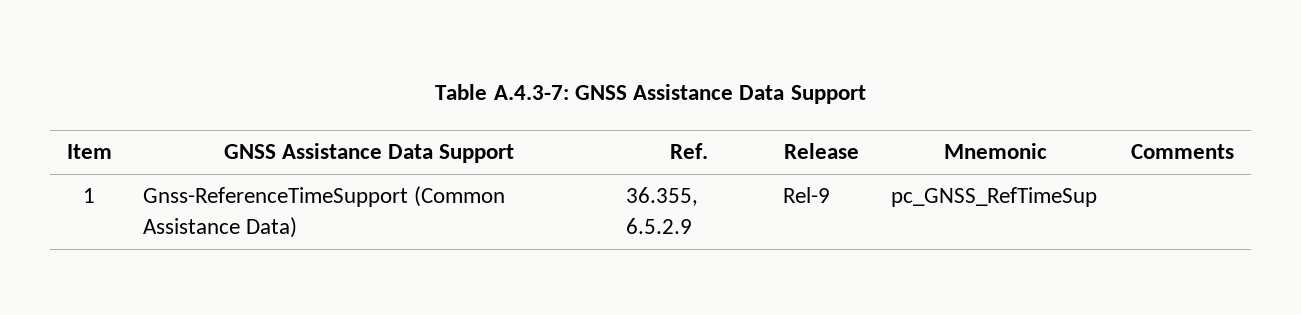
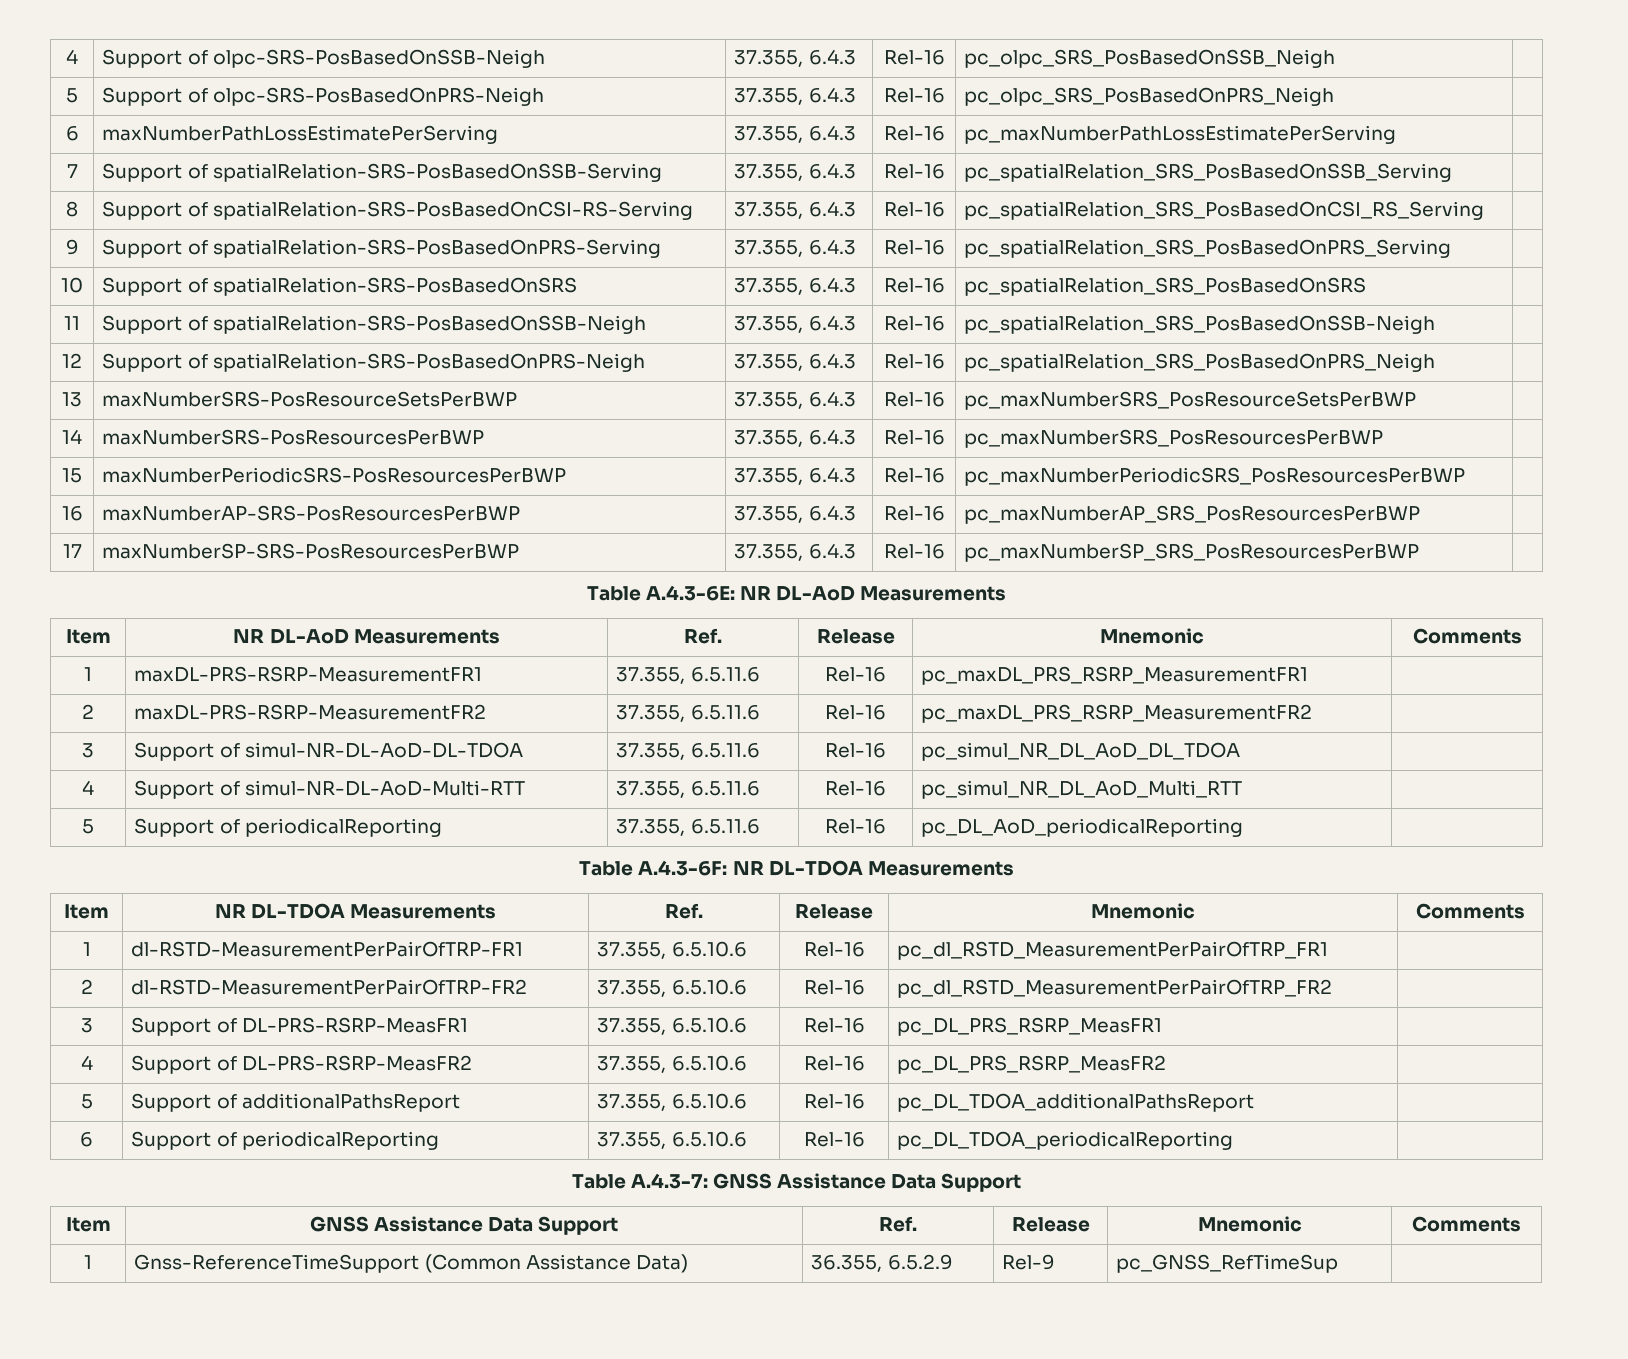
(435, 92) none -> [66,49,78,64] [102,49,545,68] [734,49,856,67] [883,50,945,65] [964,49,1336,68] [66,88,78,103] [102,87,544,106] [734,87,856,105] [883,88,945,103] [964,87,1335,106] [65,126,79,141] [102,125,499,144] [734,125,856,143] [883,126,945,141] [964,125,1397,144] [66,164,78,178] [102,163,662,182] [734,163,856,181] [883,164,945,179] [964,163,1453,182] [66,201,78,217] [102,201,693,220] [734,201,856,219] [883,202,945,217] [964,201,1485,220] [65,239,79,255] [102,239,661,258] [734,239,856,257] [883,240,945,255] [964,239,1452,258] [61,277,83,293] [102,277,577,296] [734,277,856,295] [883,278,945,293] [964,277,1367,296] [64,316,80,330] [102,315,646,334] [734,315,856,333] [883,316,945,331] [964,315,1436,334] [62,353,82,368] [102,353,645,372] [734,353,856,371] [883,354,945,369] [964,353,1436,372] [62,392,82,407] [102,391,518,407] [734,391,856,409] [883,392,945,407] [964,391,1417,410] [62,429,82,444] [102,429,485,445] [734,429,856,447] [883,430,945,445] [964,429,1384,448] [62,468,82,483] [102,467,567,483] [734,467,856,485] [883,468,945,483] [964,467,1466,486] [61,506,83,521] [102,505,521,521] [734,505,856,523] [883,506,945,521] [964,505,1421,524] [62,544,82,558] [102,543,520,559] [734,543,856,561] [883,544,945,559] [964,543,1420,562] [586,585,1007,601] [65,629,111,644] [233,629,500,644] [684,628,723,644] [816,629,895,644] [1100,628,1204,644] [1412,628,1522,644] [84,667,92,681] [134,666,483,682] [616,667,760,684] [825,667,886,682] [921,666,1309,685] [82,704,94,719] [134,704,487,720] [616,705,760,722] [825,705,886,720] [921,704,1313,723] [82,743,94,758] [134,742,523,761] [616,743,760,760] [825,743,886,758] [921,742,1241,761] [82,780,94,795] [134,780,525,799] [616,781,760,798] [825,781,886,796] [921,780,1243,799] [82,819,94,834] [134,818,442,837] [616,819,760,836] [825,819,886,834] [921,818,1244,837] [579,860,1014,876] [64,904,109,919] [214,903,497,919] [665,903,704,919] [795,904,873,919] [1091,903,1195,919] [1415,903,1525,919] [82,942,91,956] [131,941,524,957] [597,941,747,959] [803,942,865,957] [897,941,1329,960] [80,979,93,994] [131,979,528,995] [597,979,747,997] [803,980,865,995] [897,979,1333,998] [80,1018,93,1033] [131,1017,468,1036] [597,1017,747,1035] [803,1018,865,1033] [897,1017,1163,1036] [80,1055,93,1070] [131,1055,472,1074] [597,1055,747,1073] [803,1056,865,1071] [897,1055,1167,1074] [80,1094,93,1109] [131,1093,460,1112] [597,1093,747,1111] [803,1094,865,1109] [897,1093,1255,1112] [80,1132,93,1147] [131,1131,439,1150] [597,1131,747,1149] [803,1132,865,1147] [897,1131,1234,1150] 4 | Support of olpc-SRS-PosBasedOnSSB-Neigh | 37.355, 6.4.3 | Rel-16 | pc_olpc_SRS_PosBasedOnSSB_Neigh | // 5 | Support of olpc-SRS-PosBasedOnPRS-Neigh | 37.355, 6.4.3 | Rel-16 | pc_olpc_SRS_PosBasedOnPRS_Neigh | // 6 | maxNumberPathLossEstimatePerServing | 37.355, 6.4.3 | Rel-16 | pc_maxNumberPathLossEstimatePerServing | // 7 | Support of spatialRelation-SRS-PosBasedOnSSB-Serving | 37.355, 6.4.3 | Rel-16 | pc_spatialRelation_SRS_PosBasedOnSSB_Serving | // 8 | Support of spatialRelation-SRS-PosBasedOnCSI-RS-Serving | 37.355, 6.4.3 | Rel-16 | pc_spatialRelation_SRS_PosBasedOnCSI_RS_Serving | // 9 | Support of spatialRelation-SRS-PosBasedOnPRS-Serving | 37.355, 6.4.3 | Rel-16 | pc_spatialRelation_SRS_PosBasedOnPRS_Serving | // 10 | Support of spatialRelation-SRS-PosBasedOnSRS | 37.355, 6.4.3 | Rel-16 | pc_spatialRelation_SRS_PosBasedOnSRS | // 11 | Support of spatialRelation-SRS-PosBasedOnSSB-Neigh | 37.355, 6.4.3 | Rel-16 | pc_spatialRelation_SRS_PosBasedOnSSB-Neigh | // 12 | Support of spatialRelation-SRS-PosBasedOnPRS-Neigh | 37.355, 6.4.3 | Rel-16 | pc_spatialRelation_SRS_PosBasedOnPRS_Neigh | // 13 | maxNumberSRS-PosResourceSetsPerBWP | 37.355, 6.4.3 | Rel-16 | pc_maxNumberSRS_PosResourceSetsPerBWP | // 14 | maxNumberSRS-PosResourcesPerBWP | 37.355, 6.4.3 | Rel-16 | pc_maxNumberSRS_PosResourcesPerBWP | // 15 | maxNumberPeriodicSRS-PosResourcesPerBWP | 37.355, 6.4.3 | Rel-16 | pc_maxNumberPeriodicSRS_PosResourcesPerBWP | // 16 | maxNumberAP-SRS-PosResourcesPerBWP | 37.355, 6.4.3 | Rel-16 | pc_maxNumberAP_SRS_PosResourcesPerBWP | // 17 | maxNumberSP-SRS-PosResourcesPerBWP | 37.355, 6.4.3 | Rel-16 | pc_maxNumberSP_SRS_PosResourcesPerBWP | // Table A.4.3-6E: NR DL-AoD Measurements // Item | NR DL-AoD Measurements | Ref. | Release | Mnemonic | Comments // 1 | maxDL-PRS-RSRP-MeasurementFR1 | 37.355, 6.5.11.6 | Rel-16 | pc_maxDL_PRS_RSRP_MeasurementFR1 | // 2 | maxDL-PRS-RSRP-MeasurementFR2 | 37.355, 6.5.11.6 | Rel-16 | pc_maxDL_PRS_RSRP_MeasurementFR2 | // 3 | Support of simul-NR-DL-AoD-DL-TDOA | 37.355, 6.5.11.6 | Rel-16 | pc_simul_NR_DL_AoD_DL_TDOA | // 4 | Support of simul-NR-DL-AoD-Multi-RTT | 37.355, 6.5.11.6 | Rel-16 | pc_simul_NR_DL_AoD_Multi_RTT | // 5 | Support of periodicalReporting | 37.355, 6.5.11.6 | Rel-16 | pc_DL_AoD_periodicalReporting | // Table A.4.3-6F: NR DL-TDOA Measurements // Item | NR DL-TDOA Measurements | Ref. | Release | Mnemonic | Comments // 1 | dl-RSTD-MeasurementPerPairOfTRP-FR1 | 37.355, 6.5.10.6 | Rel-16 | pc_dl_RSTD_MeasurementPerPairOfTRP_FR1 | // 2 | dl-RSTD-MeasurementPerPairOfTRP-FR2 | 37.355, 6.5.10.6 | Rel-16 | pc_dl_RSTD_MeasurementPerPairOfTRP_FR2 | // 3 | Support of DL-PRS-RSRP-MeasFR1 | 37.355, 6.5.10.6 | Rel-16 | pc_DL_PRS_RSRP_MeasFR1 | // 4 | Support of DL-PRS-RSRP-MeasFR2 | 37.355, 6.5.10.6 | Rel-16 | pc_DL_PRS_RSRP_MeasFR2 | // 5 | Support of additionalPathsReport | 37.355, 6.5.10.6 | Rel-16 | pc_DL_TDOA_additionalPathsReport | // 6 | Support of periodicalReporting | 37.355, 6.5.10.6 | Rel-16 | pc_DL_TDOA_periodicalReporting | //

